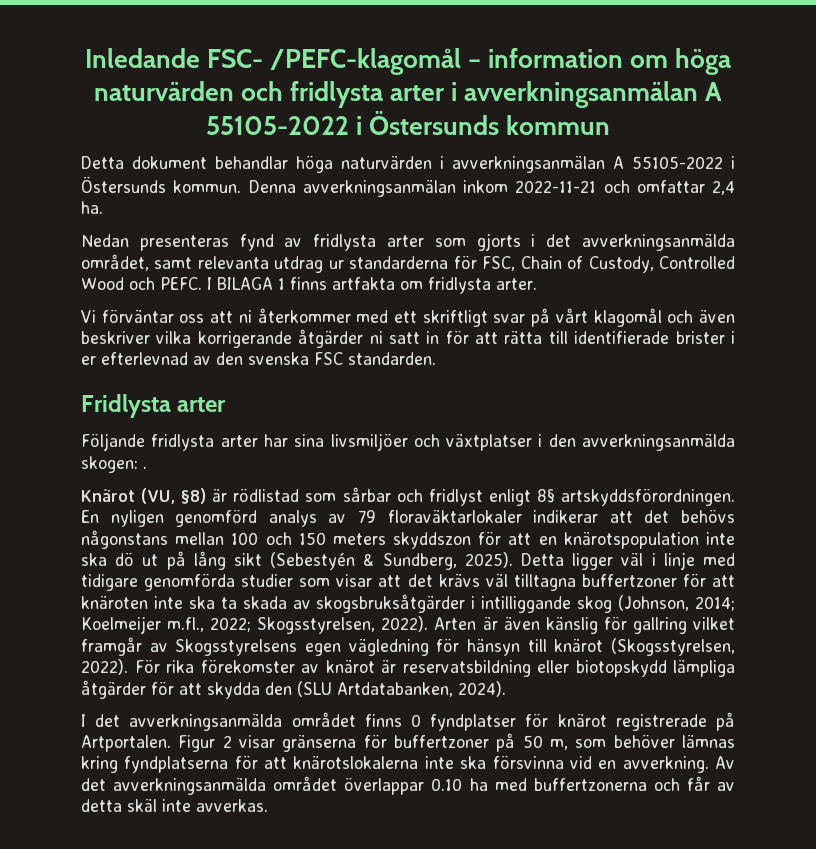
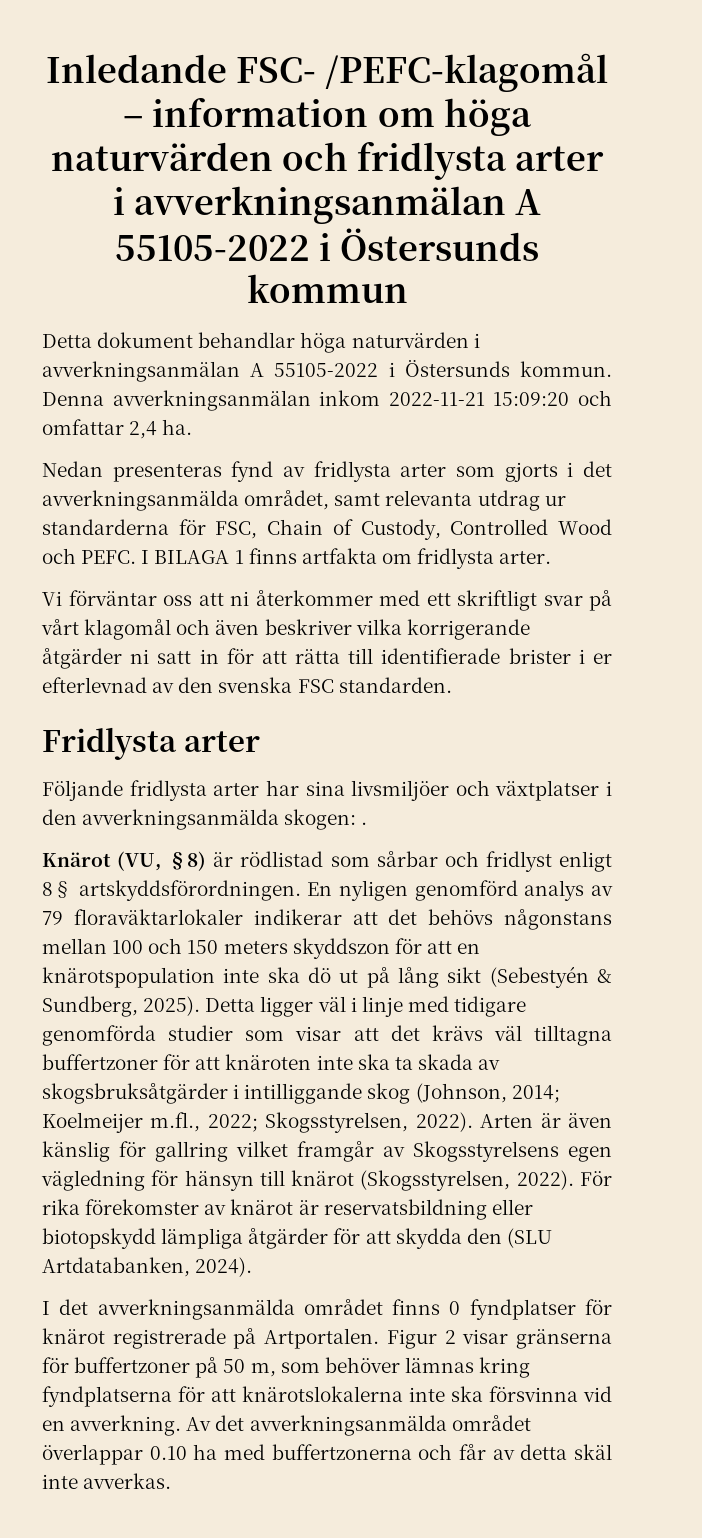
(597, 186) none -> [493,392,570,406] 15:09:20

